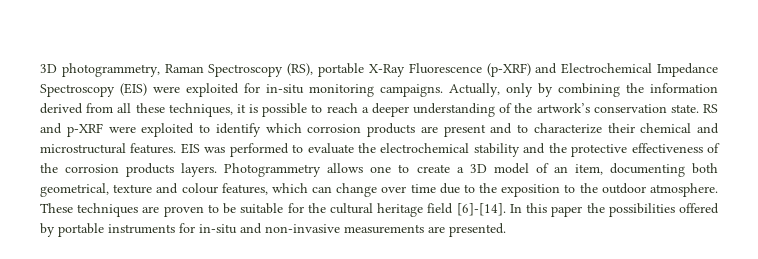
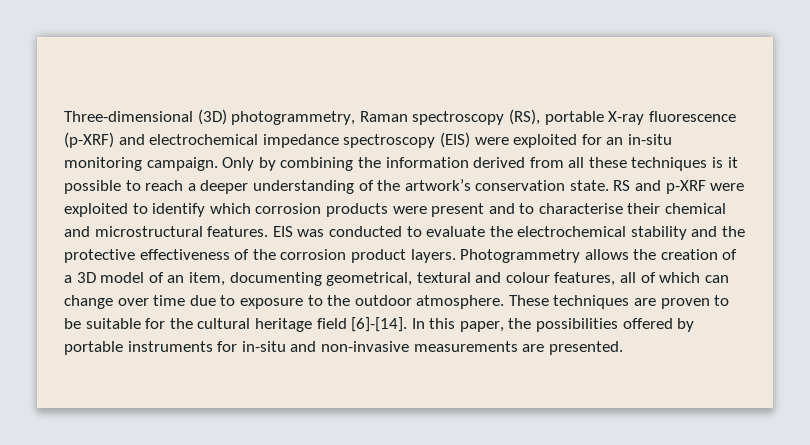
[40,64,57,73] 3D -> [64,109,227,125] Three-dimensional (3D)
[208,64,284,77] Spectroscopy -> [412,111,505,125] spectroscopy
[368,63,718,77] [40,84,115,97] X-Ray Fluorescence (p-XRF) and Electrochemical Impedance Spectroscopy -> [608,111,736,125] [64,132,436,148] X-ray fluorescence (p-XRF) and electrochemical impedance spectroscopy
(260, 88) none -> [606,137,624,145] an
[380,83,533,97] campaigns. Actually, only -> [146,157,255,171] campaign. Only
[168,103,258,117] techniques, it is -> [631,157,738,171] techniques is it
[420,126,438,133] are -> [392,206,427,214] were
[533,123,602,134] characterize -> [538,203,623,214] characterise
[229,143,289,157] performed -> [328,226,402,237] conducted
[126,163,175,177] products -> [350,249,406,263] product
[370,164,450,173] one to create -> [633,249,738,260] the creation of
[692,163,718,174] [40,183,153,197] both geometrical, texture -> [326,272,471,286] geometrical, textural
(268, 189) none -> [620,272,656,283] all of
[479,183,561,197] the exposition -> [239,298,303,309] exposure
[551,206,583,217] paper -> [459,321,504,332] paper,

